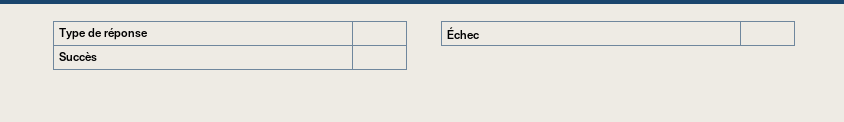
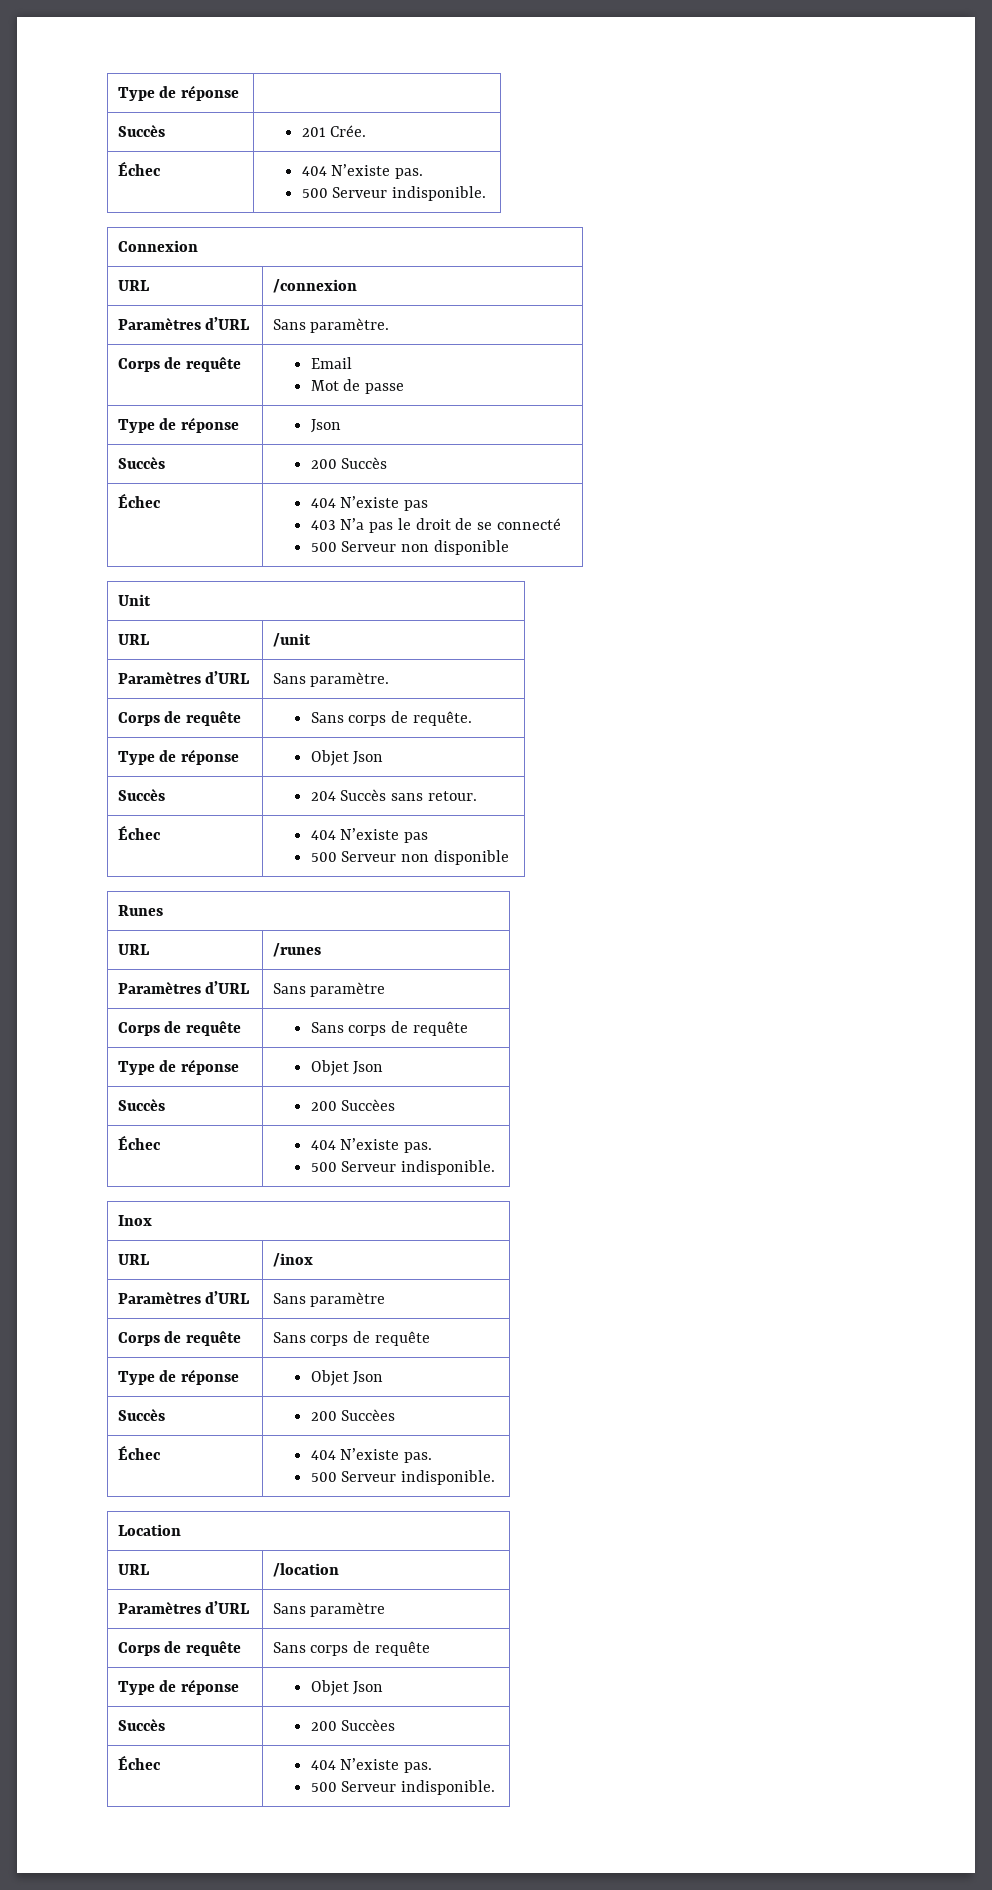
[447,27,480,39] // Échec | -> [301,125,367,137] [117,161,160,176] [301,164,424,179] [301,186,487,201] [117,240,198,252] [117,280,149,291] [272,279,357,293] [117,317,250,330] [272,318,390,333] [117,357,242,372] [310,357,352,369] [310,379,405,394] [117,417,240,433] [310,419,341,433] [117,456,165,469] [310,457,388,469] [117,493,160,508] [310,496,429,511] [310,518,561,533] [310,540,509,555] [117,594,151,606] [117,634,149,645] [272,633,311,647] [117,671,250,684] [272,672,390,687] [117,711,242,726] [310,711,472,726] [117,749,240,765] [310,750,384,766] [117,788,165,801] [310,789,477,801] [117,825,160,840] [310,828,429,843] [310,850,509,865] [117,905,163,916] [117,944,149,955] [272,943,321,957] [117,981,250,994] [272,982,386,997] [117,1021,242,1036] [310,1021,468,1036] [117,1059,240,1075] [310,1060,384,1076] [117,1098,165,1111] [310,1099,396,1111] [117,1135,160,1150] [310,1138,433,1153] [310,1160,496,1175] [117,1215,152,1226] [117,1254,149,1265] [272,1253,313,1267] [117,1291,250,1304] [272,1292,386,1307] [117,1331,242,1346] [272,1331,430,1346] [117,1369,240,1385] [310,1370,384,1386] [117,1408,165,1421] [310,1409,396,1421] [117,1445,160,1460] [310,1448,433,1463] [310,1470,496,1485] [117,1524,181,1536] [117,1564,149,1575] [272,1563,339,1577] [117,1601,250,1614] [272,1602,386,1617] [117,1641,242,1656] [272,1641,430,1656] [117,1679,240,1695] [310,1680,384,1696] [117,1718,165,1731] [310,1719,396,1731] [117,1755,160,1770] [310,1758,433,1773] [310,1780,496,1795] 201 Crée. // Échec | 404 N’existe pas. // 500 Serveur indisponible. // Connexion // URL | /connexion // Paramètres d’URL | Sans paramètre. // Corps de requête | Email // Mot de passe // Type de réponse | Json // Succès | 200 Succès // Échec | 404 N’existe pas // 403 N’a pas le droit de se connecté // 500 Serveur non disponible // Unit // URL | /unit // Paramètres d’URL | Sans paramètre. // Corps de requête | Sans corps de requête. // Type de réponse | Objet Json // Succès | 204 Succès sans retour. // Échec | 404 N’existe pas // 500 Serveur non disponible // Runes // URL | /runes // Paramètres d’URL | Sans paramètre // Corps de requête | Sans corps de requête // Type de réponse | Objet Json // Succès | 200 Succèes // Échec | 404 N’existe pas. // 500 Serveur indisponible. // Inox // URL | /inox // Paramètres d’URL | Sans paramètre // Corps de requête | Sans corps de requête // Type de réponse | Objet Json // Succès | 200 Succèes // Échec | 404 N’existe pas. // 500 Serveur indisponible. // Location // URL | /location // Paramètres d’URL | Sans paramètre // Corps de requête | Sans corps de requête // Type de réponse | Objet Json // Succès | 200 Succèes // Échec | 404 N’existe pas. // 500 Serveur indisponible.

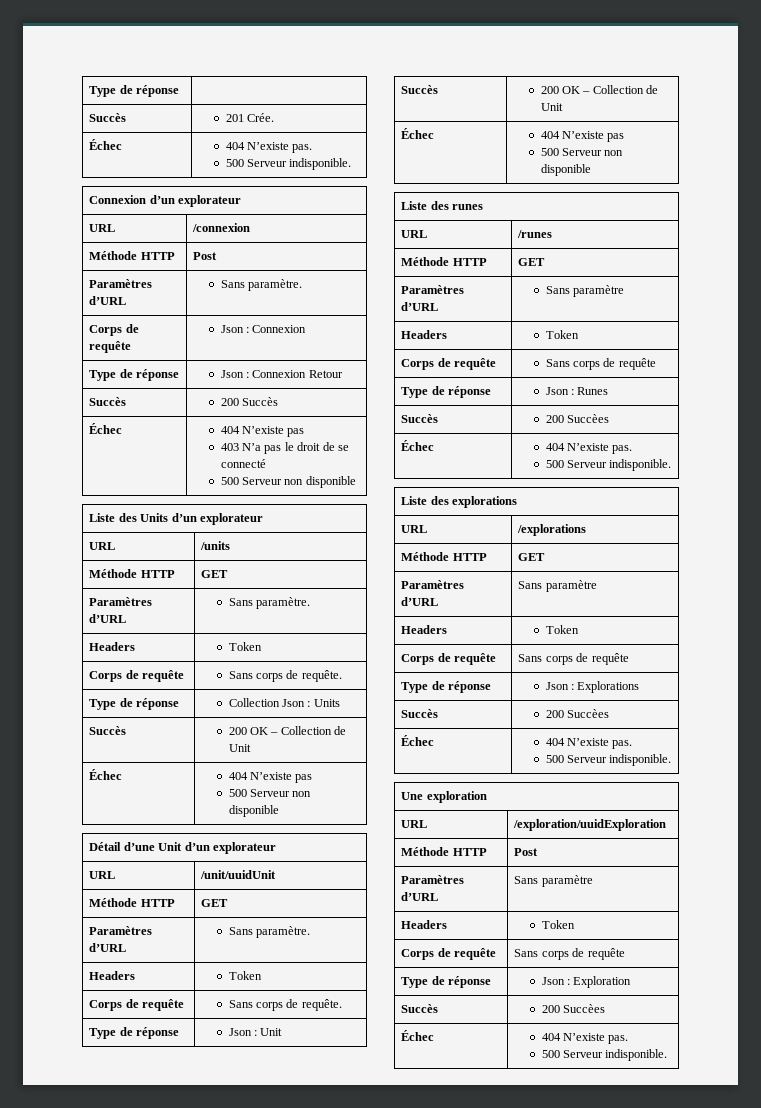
(198, 246) none -> [149,195,242,207] d’un explorateur
[117,317,250,330] [272,318,390,333] [117,357,242,372] [310,357,352,369] [310,379,405,394] [117,417,240,433] [310,419,341,433] // Paramètres d’URL | Sans paramètre. // Corps de requête | Email // Mot de passe // Type de réponse | Json -> [89,251,175,260] [193,252,218,260] [89,279,153,288] [89,296,127,305] [220,279,303,291] [89,324,139,336] [89,341,132,353] [220,325,307,333] [89,369,180,381] [220,370,343,378] // Méthode HTTP | Post // Paramètres d’URL | Sans paramètre. // Corps de requête | Json : Connexion // Type de réponse | Json : Connexion Retour
[117,594,151,606] [117,634,149,645] [272,633,311,647] [117,671,250,684] [272,672,390,687] Unit // URL | /unit // Paramètres d’URL | Sans paramètre. -> [89,513,263,525] [89,542,116,550] [200,541,231,550] [89,569,175,578] [201,570,229,578] [89,597,153,606] [89,614,127,623] [228,597,311,609] [89,642,136,651] [228,642,262,651] Liste des Units d’un explorateur // URL | /units // Méthode HTTP | GET // Paramètres d’URL | Sans paramètre. // Headers | Token
[310,750,384,766] [117,788,165,801] [310,789,477,801] [117,825,160,840] [310,828,429,843] [310,850,509,865] [117,905,163,916] Objet Json // Succès | 204 Succès sans retour. // Échec | 404 N’existe pas // 500 Serveur non disponible // Runes -> [228,698,340,707] [89,726,127,735] [228,726,347,735] [228,744,251,752] [89,769,123,780] [228,772,313,783] [228,789,312,797] [228,805,279,817] [89,842,276,854] [89,871,116,879] [200,870,277,879] [89,898,175,907] [201,899,229,907] [89,926,153,935] [89,943,127,952] [228,926,311,938] [89,971,136,980] [228,971,262,980] [89,999,185,1011] [228,999,342,1011] [89,1027,180,1039] [228,1028,283,1036] [401,85,439,94] [540,85,659,94] [540,103,563,111] [401,128,435,139] [540,131,625,142] [540,148,624,156] [540,164,591,176] [401,201,484,210] Collection Json : Units // Succès | 200 OK – Collection de Unit // Échec | 404 N’existe pas // 500 Serveur non disponible // Détail d’une Unit d’un explorateur // URL | /unit/uuidUnit // Méthode HTTP | GET // Paramètres d’URL | Sans paramètre. // Headers | Token // Corps de requête | Sans corps de requête. // Type de réponse | Json : Unit // Succès | 200 OK – Collection de Unit // Échec | 404 N’existe pas // 500 Serveur non disponible // Liste des runes
[117,981,250,994] [272,982,386,997] // Paramètres d’URL | Sans paramètre -> [401,257,487,266] [518,258,546,266] [401,285,465,294] [401,302,439,311] [545,285,625,297] [401,330,448,339] [545,330,579,339] // Méthode HTTP | GET // Paramètres d’URL | Sans paramètre // Headers | Token
[310,1060,384,1076] Objet Json -> [545,387,609,395] Json : Runes
[117,1215,152,1226] [117,1254,149,1265] [272,1253,313,1267] [117,1291,250,1304] [272,1292,386,1307] Inox // URL | /inox // Paramètres d’URL | Sans paramètre -> [401,496,518,508] [401,525,428,533] [517,524,587,536] [401,552,487,561] [518,553,546,561] [401,580,465,589] [401,597,439,606] [518,580,597,592] [401,625,448,634] [545,625,579,634] Liste des explorations // URL | /explorations // Méthode HTTP | GET // Paramètres d’URL | Sans paramètre // Headers | Token
[310,1370,384,1386] Objet Json -> [545,681,640,693] Json : Explorations
[117,1524,181,1536] [117,1564,149,1575] [272,1563,339,1577] [117,1601,250,1614] [272,1602,386,1617] Location // URL | /location // Paramètres d’URL | Sans paramètre -> [401,791,487,803] [401,820,428,828] [513,819,667,831] [401,847,487,856] [514,848,539,856] [401,875,465,884] [401,892,439,901] [514,875,593,887] [401,920,448,929] [541,920,575,929] Une exploration // URL | /exploration/uuidExploration // Méthode HTTP | Post // Paramètres d’URL | Sans paramètre // Headers | Token
[310,1680,384,1696] Objet Json -> [541,976,632,988] Json : Exploration

